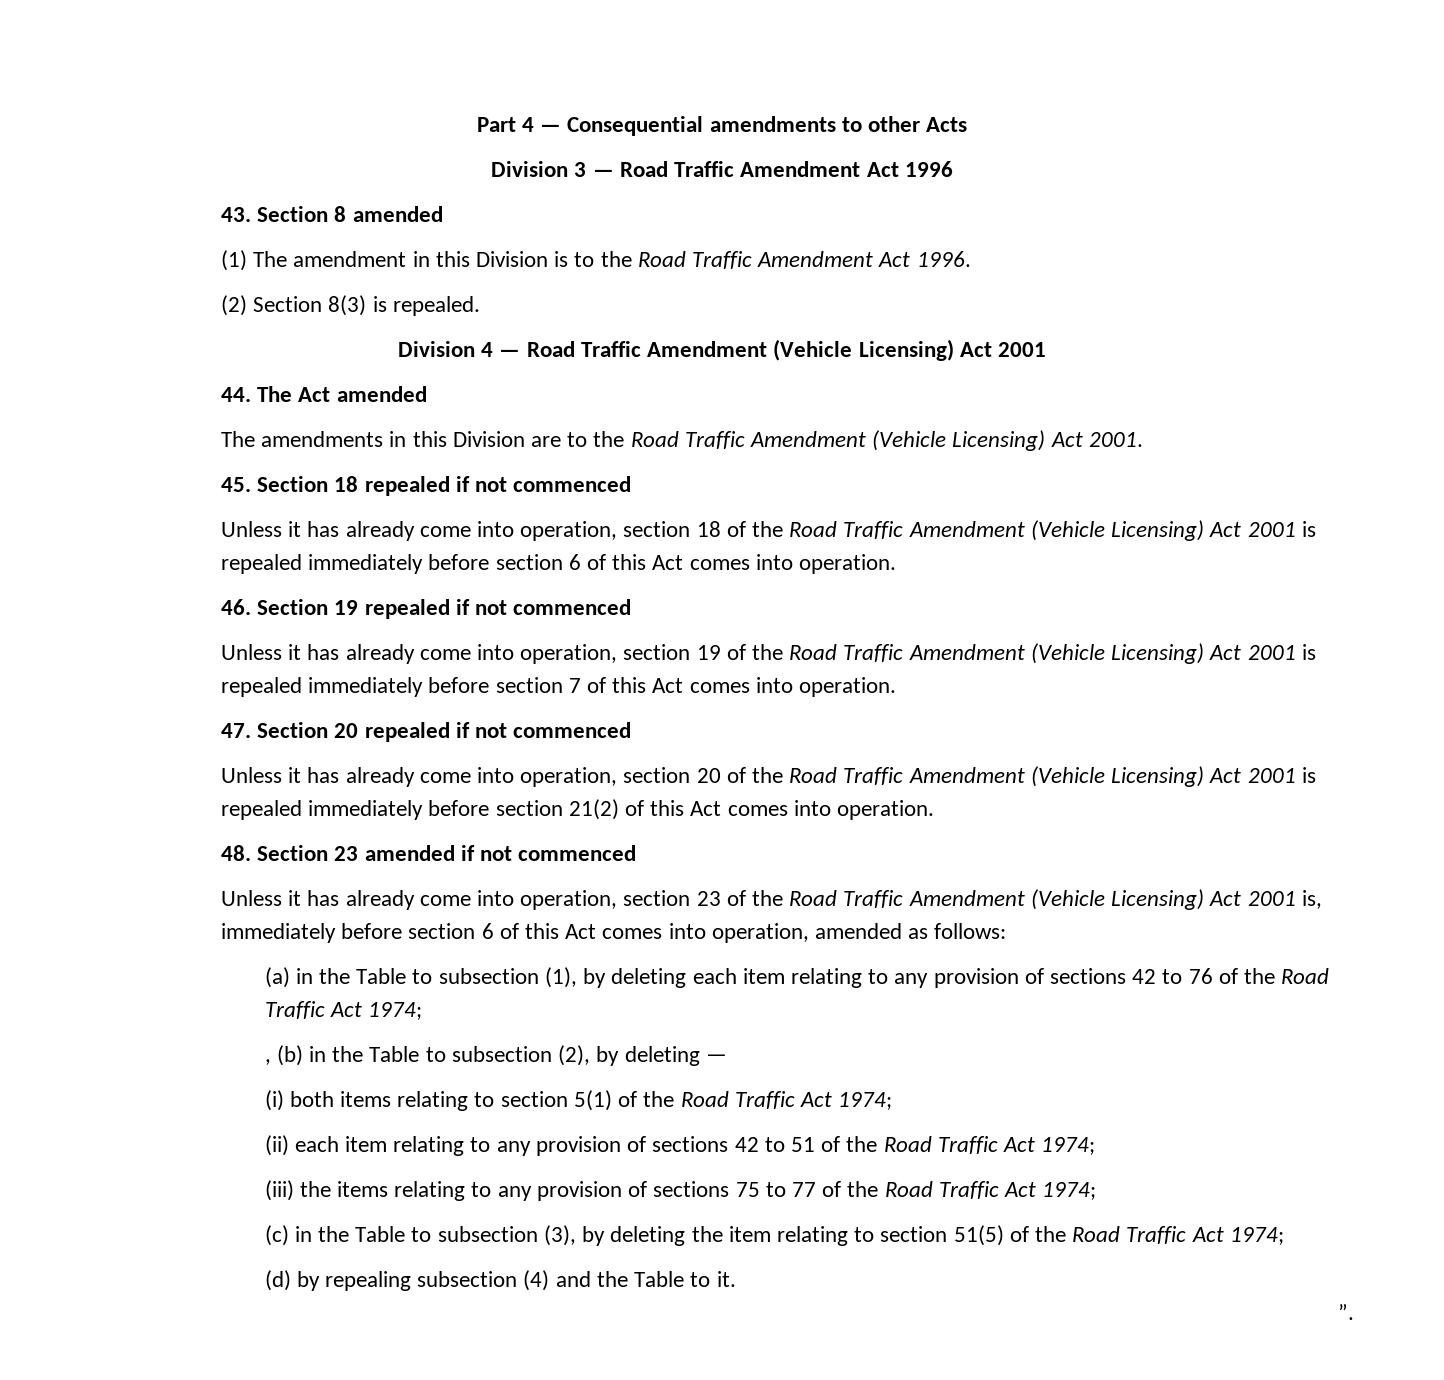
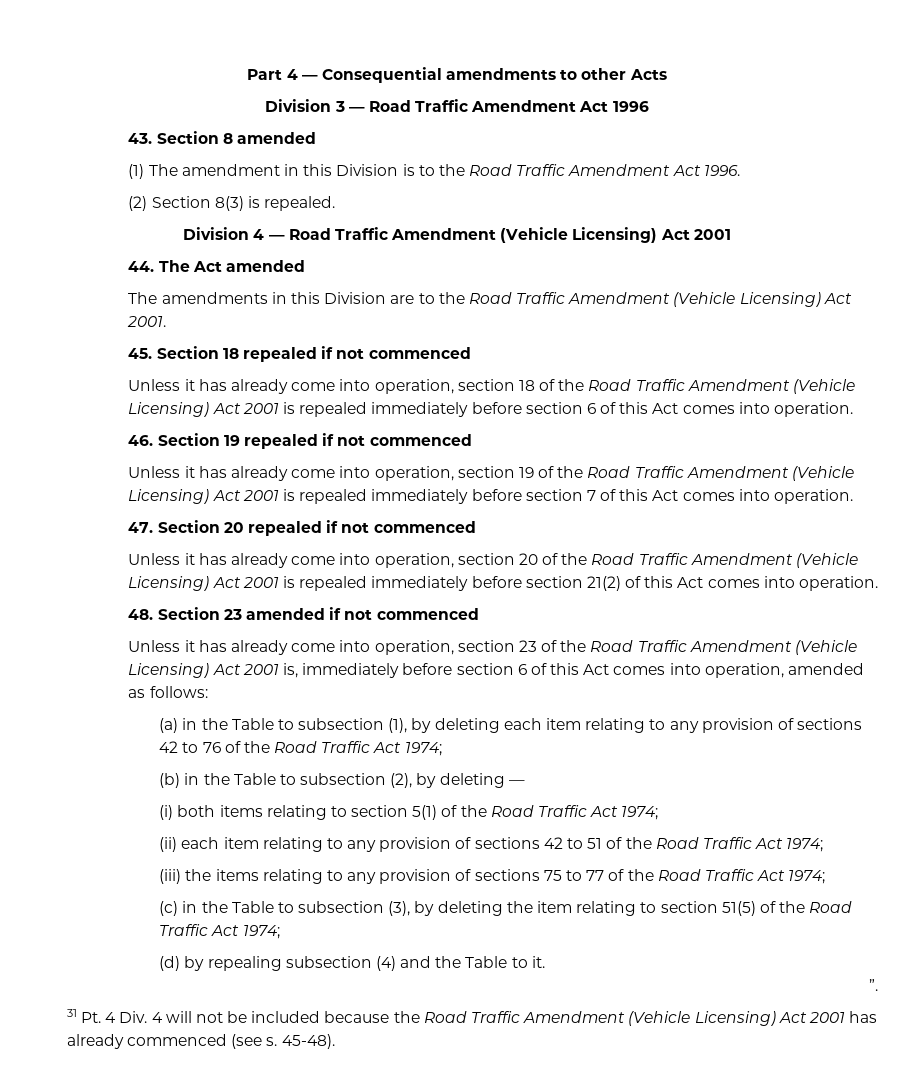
[264,1059,271,1065] , -> (442, 749) none
(1354, 1312) none -> [66,1009,878,1026] [66,1034,335,1049] // 31 Pt. 4 Div. 4 will not be included because the Road Traffic Amendment (Vehicle Licensing) Act 2001 has already commenced (see s. 45-48).

